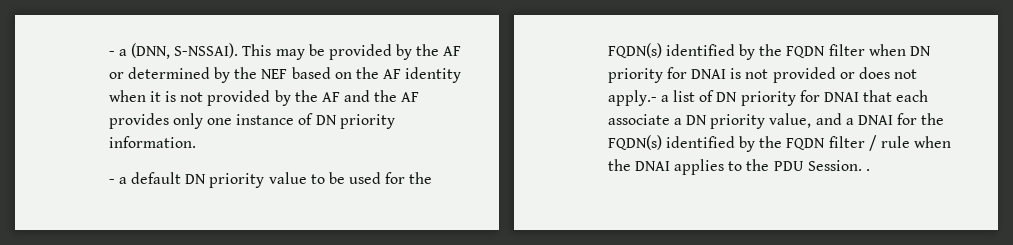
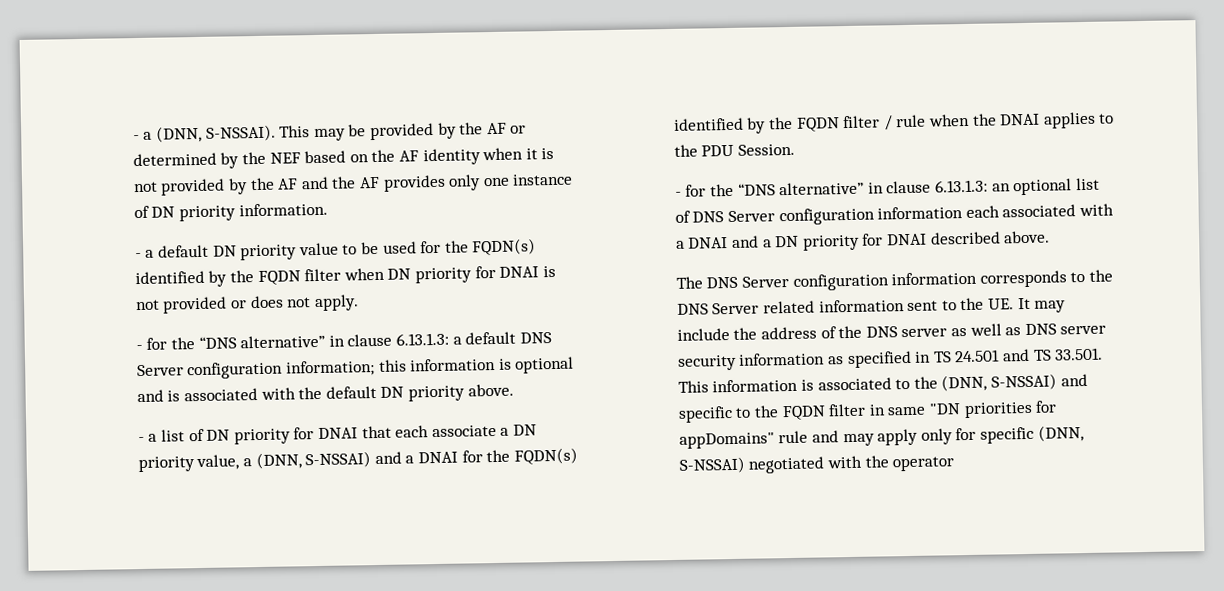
[607,90,657,106] apply.- -> [313,294,359,312] [135,331,552,351] [136,356,575,380] [136,383,514,403] [137,436,145,443] apply. // - for the “DNS alternative” in clause 6.13.1.3: a default DNS Server configuration information; this information is optional and is associated with the default DN priority above. // -
(812, 120) none -> [243,451,372,470] a (DNN, S-NSSAI)
[865,169,870,171] . -> [674,177,1100,197] [674,203,1114,226] [675,230,1051,251] [675,269,1113,291] [676,297,1067,315] [676,323,1107,341] [677,347,1104,371] [677,373,1088,393] [677,400,1058,423] [678,425,1084,449] [678,455,956,474] // - for the “DNS alternative” in clause 6.13.1.3: an optional list of DNS Server configuration information each associated with a DNAI and a DN priority for DNAI described above. // The DNS Server configuration information corresponds to the DNS Server related information sent to the UE. It may include the address of the DNS server as well as DNS server security information as specified in TS 24.501 and TS 33.501. This information is associated to the (DNN, S-NSSAI) and specific to the FQDN filter in same "DN priorities for appDomains" rule and may apply only for specific (DNN, S-NSSAI) negotiated with the operator

